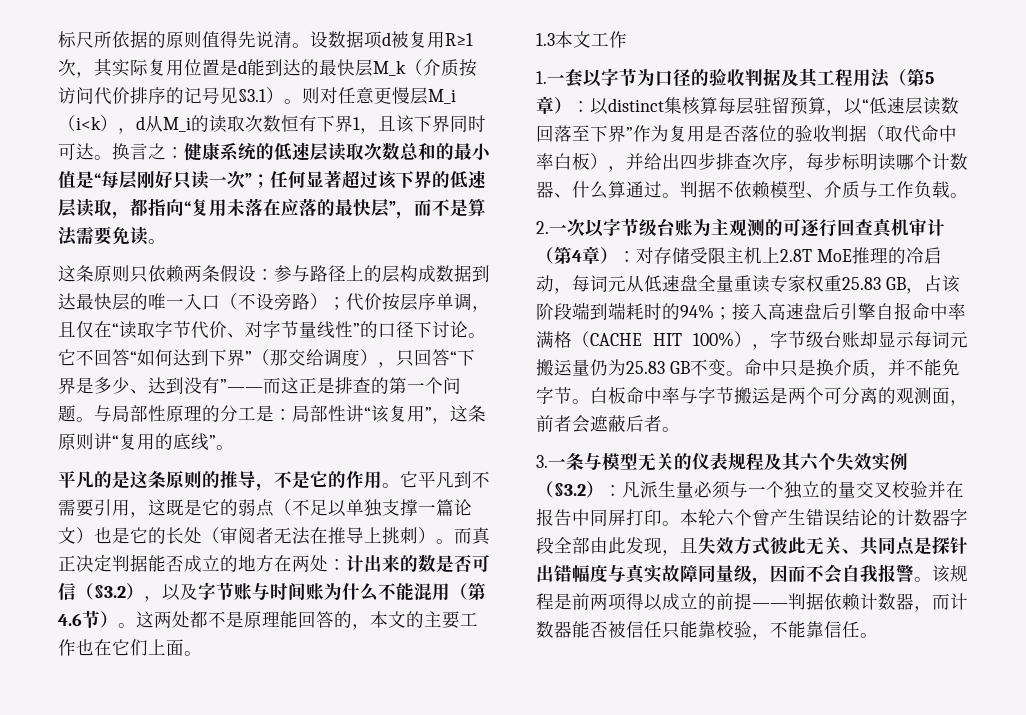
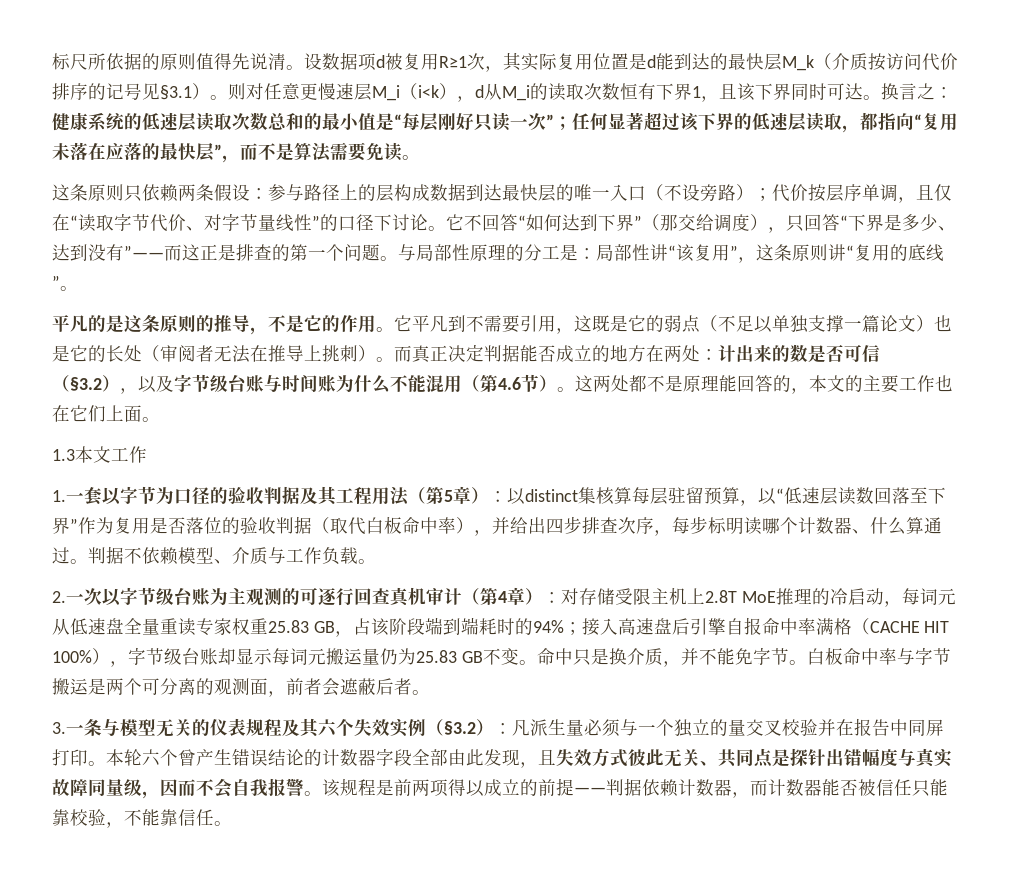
(410, 95) none -> [336,83,354,100] 速
(234, 591) none -> [210,374,247,393] 级台
[921,125,957,142] [536,152,590,170] 命中率白板 -> [366,516,456,534] 白板命中率

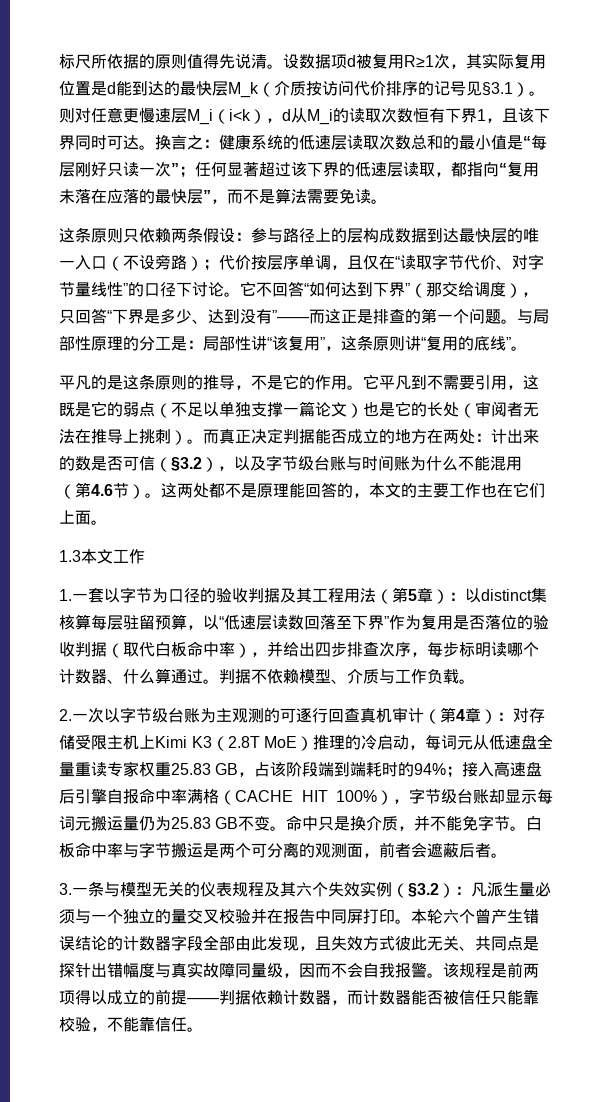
(705, 596) none -> [155,736,228,751] Kimi K3（
(776, 597) none -> [297,736,313,751] ）

